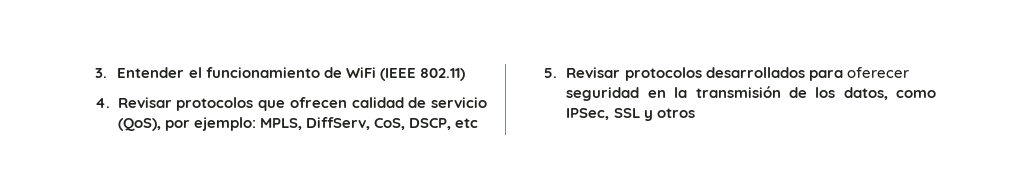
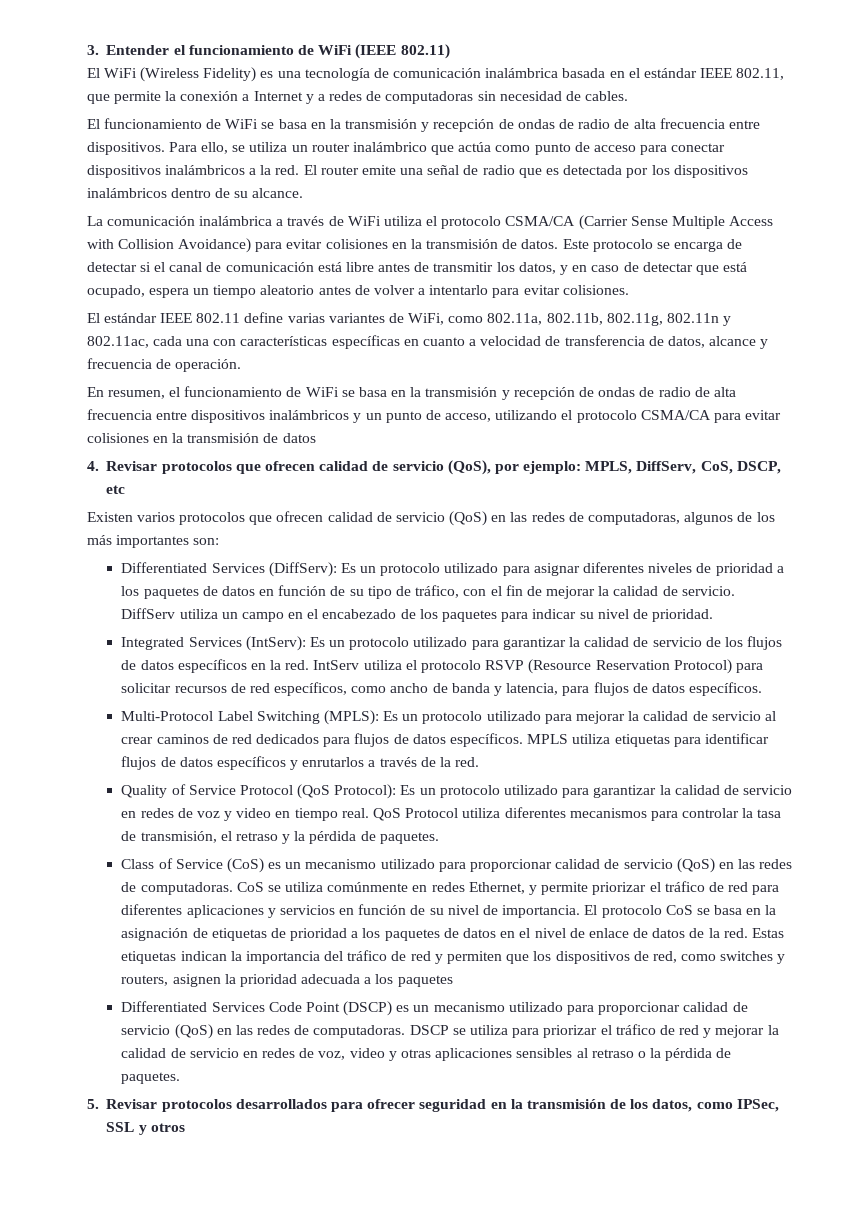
(465, 74) none -> [86,67,785,82] [86,91,629,104] [86,118,760,132] [86,142,726,155] [86,165,748,178] [86,188,304,198] [86,215,774,230] [86,238,743,253] [86,262,748,275] [86,285,629,298] [86,312,732,326] [86,335,769,349] [86,358,242,372] [86,386,736,400] [86,409,782,423] [86,433,316,443] // El WiFi (Wireless Fidelity) es una tecnología de comunicación inalámbrica basada en el estándar IEEE 802.11, que permite la conexión a Internet y a redes de computadoras sin necesidad de cables. // El funcionamiento de WiFi se basa en la transmisión y recepción de ondas de radio de alta frecuencia entre dispositivos. Para ello, se utiliza un router inalámbrico que actúa como punto de acceso para conectar dispositivos inalámbricos a la red. El router emite una señal de radio que es detectada por los dispositivos inalámbricos dentro de su alcance. // La comunicación inalámbrica a través de WiFi utiliza el protocolo CSMA/CA (Carrier Sense Multiple Access with Collision Avoidance) para evitar colisiones en la transmisión de datos. Este protocolo se encarga de detectar si el canal de comunicación está libre antes de transmitir los datos, y en caso de detectar que está ocupado, espera un tiempo aleatorio antes de volver a intentarlo para evitar colisiones. // El estándar IEEE 802.11 define varias variantes de WiFi, como 802.11a, 802.11b, 802.11g, 802.11n y 802.11ac, cada una con características específicas en cuanto a velocidad de transferencia de datos, alcance y frecuencia de operación. // En resumen, el funcionamiento de WiFi se basa en la transmisión y recepción de ondas de radio de alta frecuencia entre dispositivos inalámbricos y un punto de acceso, utilizando el protocolo CSMA/CA para evitar colisiones en la transmisión de datos
(479, 123) none -> [86,511,775,526] [86,535,220,548] [121,562,784,577] [121,585,735,599] [121,608,714,622] [121,636,783,651] [121,659,763,674] [121,682,763,696] [121,710,776,725] [121,733,769,747] [121,756,480,770] [121,784,793,799] [121,807,782,821] [121,831,439,844] [121,858,793,873] [121,881,780,895] [121,904,777,918] [121,928,785,941] [121,950,786,964] [121,974,453,987] [121,1001,748,1016] [121,1024,779,1039] [121,1048,732,1061] [121,1072,181,1084] // Existen varios protocolos que ofrecen calidad de servicio (QoS) en las redes de computadoras, algunos de los más importantes son: // Differentiated Services (DiffServ): Es un protocolo utilizado para asignar diferentes niveles de prioridad a los paquetes de datos en función de su tipo de tráfico, con el fin de mejorar la calidad de servicio. DiffServ utiliza un campo en el encabezado de los paquetes para indicar su nivel de prioridad. // Integrated Services (IntServ): Es un protocolo utilizado para garantizar la calidad de servicio de los flujos de datos específicos en la red. IntServ utiliza el protocolo RSVP (Resource Reservation Protocol) para solicitar recursos de red específicos, como ancho de banda y latencia, para flujos de datos específicos. // Multi-Protocol Label Switching (MPLS): Es un protocolo utilizado para mejorar la calidad de servicio al crear caminos de red dedicados para flujos de datos específicos. MPLS utiliza etiquetas para identificar flujos de datos específicos y enrutarlos a través de la red. // Quality of Service Protocol (QoS Protocol): Es un protocolo utilizado para garantizar la calidad de servicio en redes de voz y video en tiempo real. QoS Protocol utiliza diferentes mecanismos para controlar la tasa de transmisión, el retraso y la pérdida de paquetes. // Class of Service (CoS) es un mecanismo utilizado para proporcionar calidad de servicio (QoS) en las redes de computadoras. CoS se utiliza comúnmente en redes Ethernet, y permite priorizar el tráfico de red para diferentes aplicaciones y servicios en función de su nivel de importancia. El protocolo CoS se basa en la asignación de etiquetas de prioridad a los paquetes de datos en el nivel de enlace de datos de la red. Estas etiquetas indican la importancia del tráfico de red y permiten que los dispositivos de red, como switches y routers, asignen la prioridad adecuada a los paquetes // Differentiated Services Code Point (DSCP) es un mecanismo utilizado para proporcionar calidad de servicio (QoS) en las redes de computadoras. DSCP se utiliza para priorizar el tráfico de red y mejorar la calidad de servicio en redes de voz, video y otras aplicaciones sensibles al retraso o la pérdida de paquetes.
[846,67,909,78] oferecer -> [367,1099,416,1109] ofrecer

